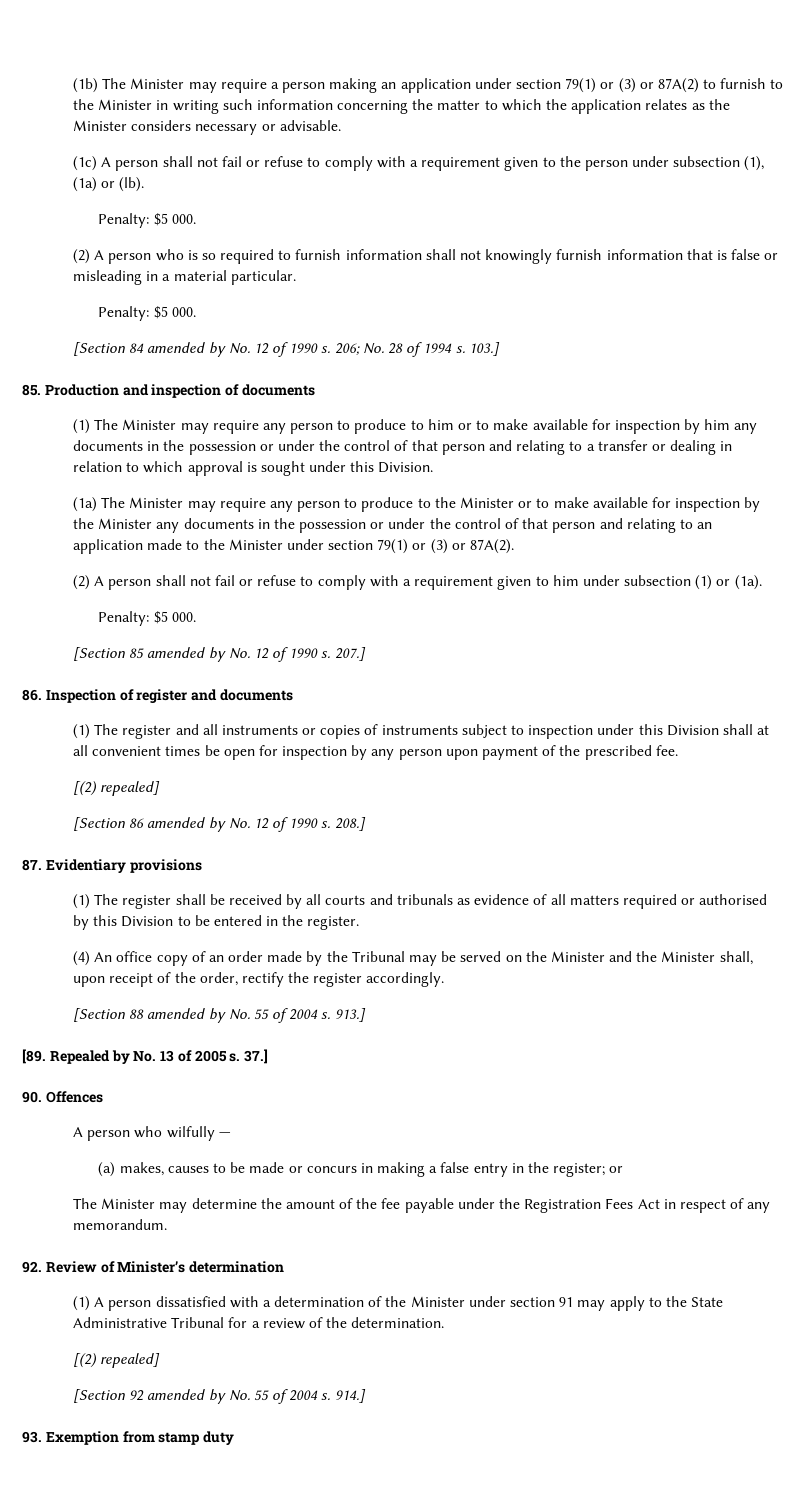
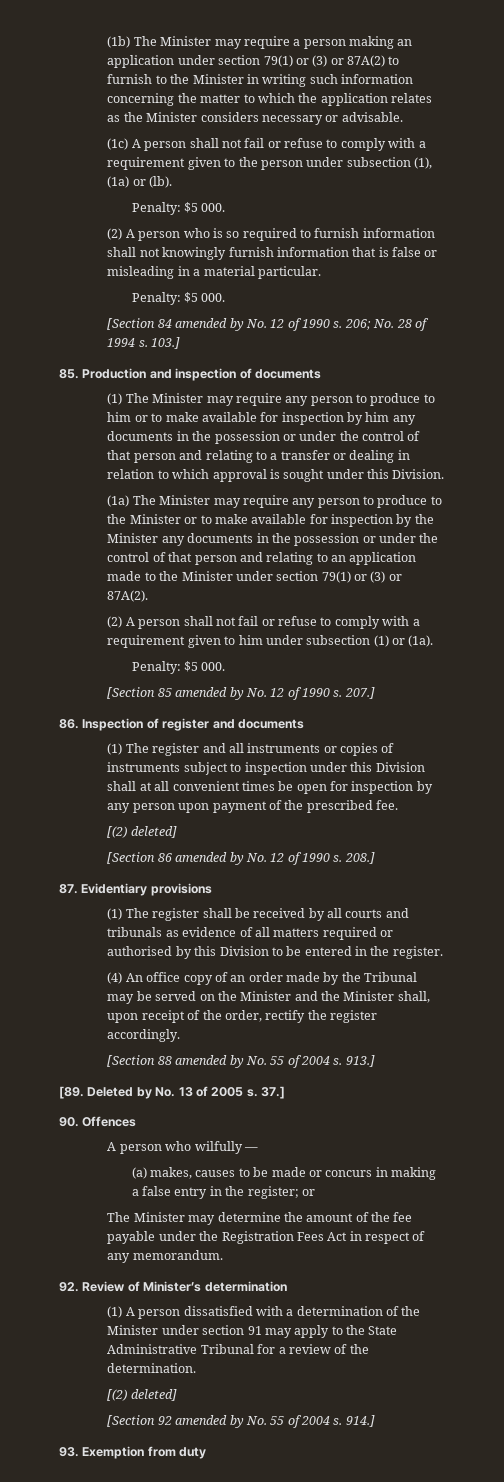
[100,781,161,796] repealed] -> [130,826,177,838] deleted]
[49,1050,110,1064] Repealed -> [87,1087,134,1097] Deleted
[100,1353,161,1368] repealed] -> [130,1389,177,1401] deleted]
[158,1432,201,1445] stamp -> (176, 1451) none

